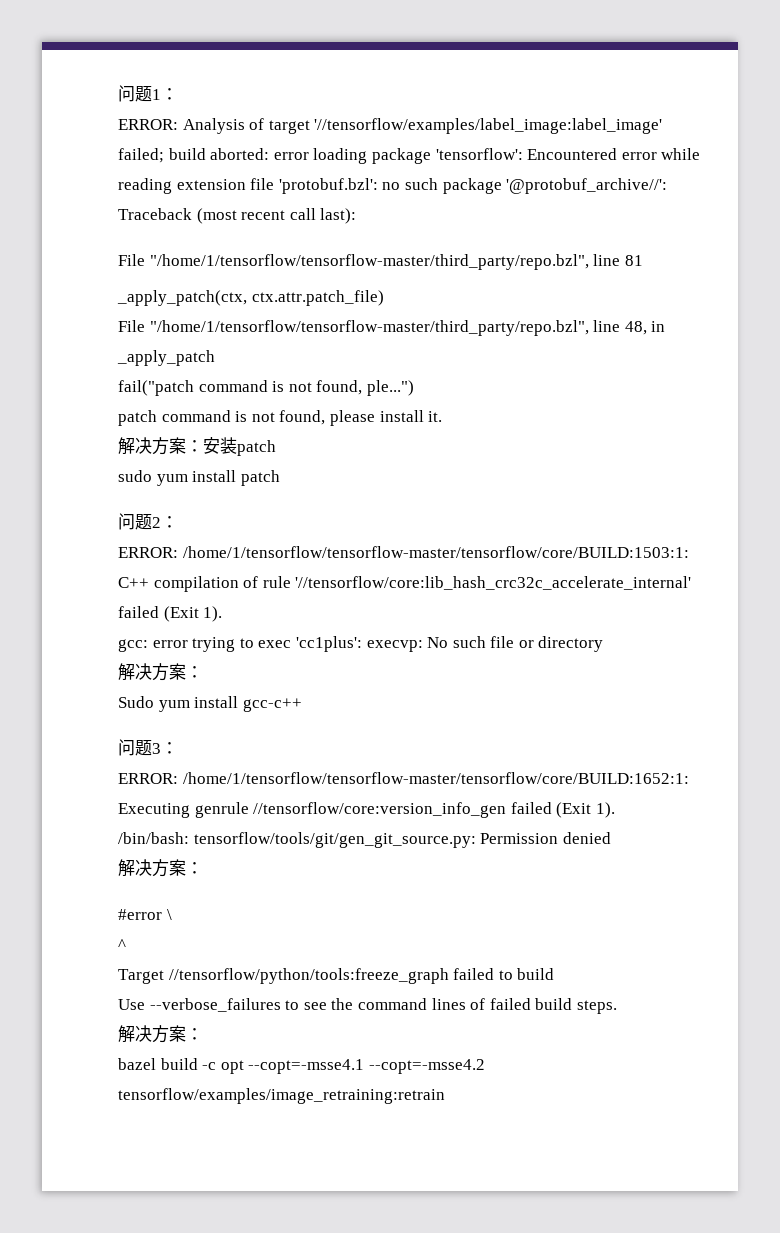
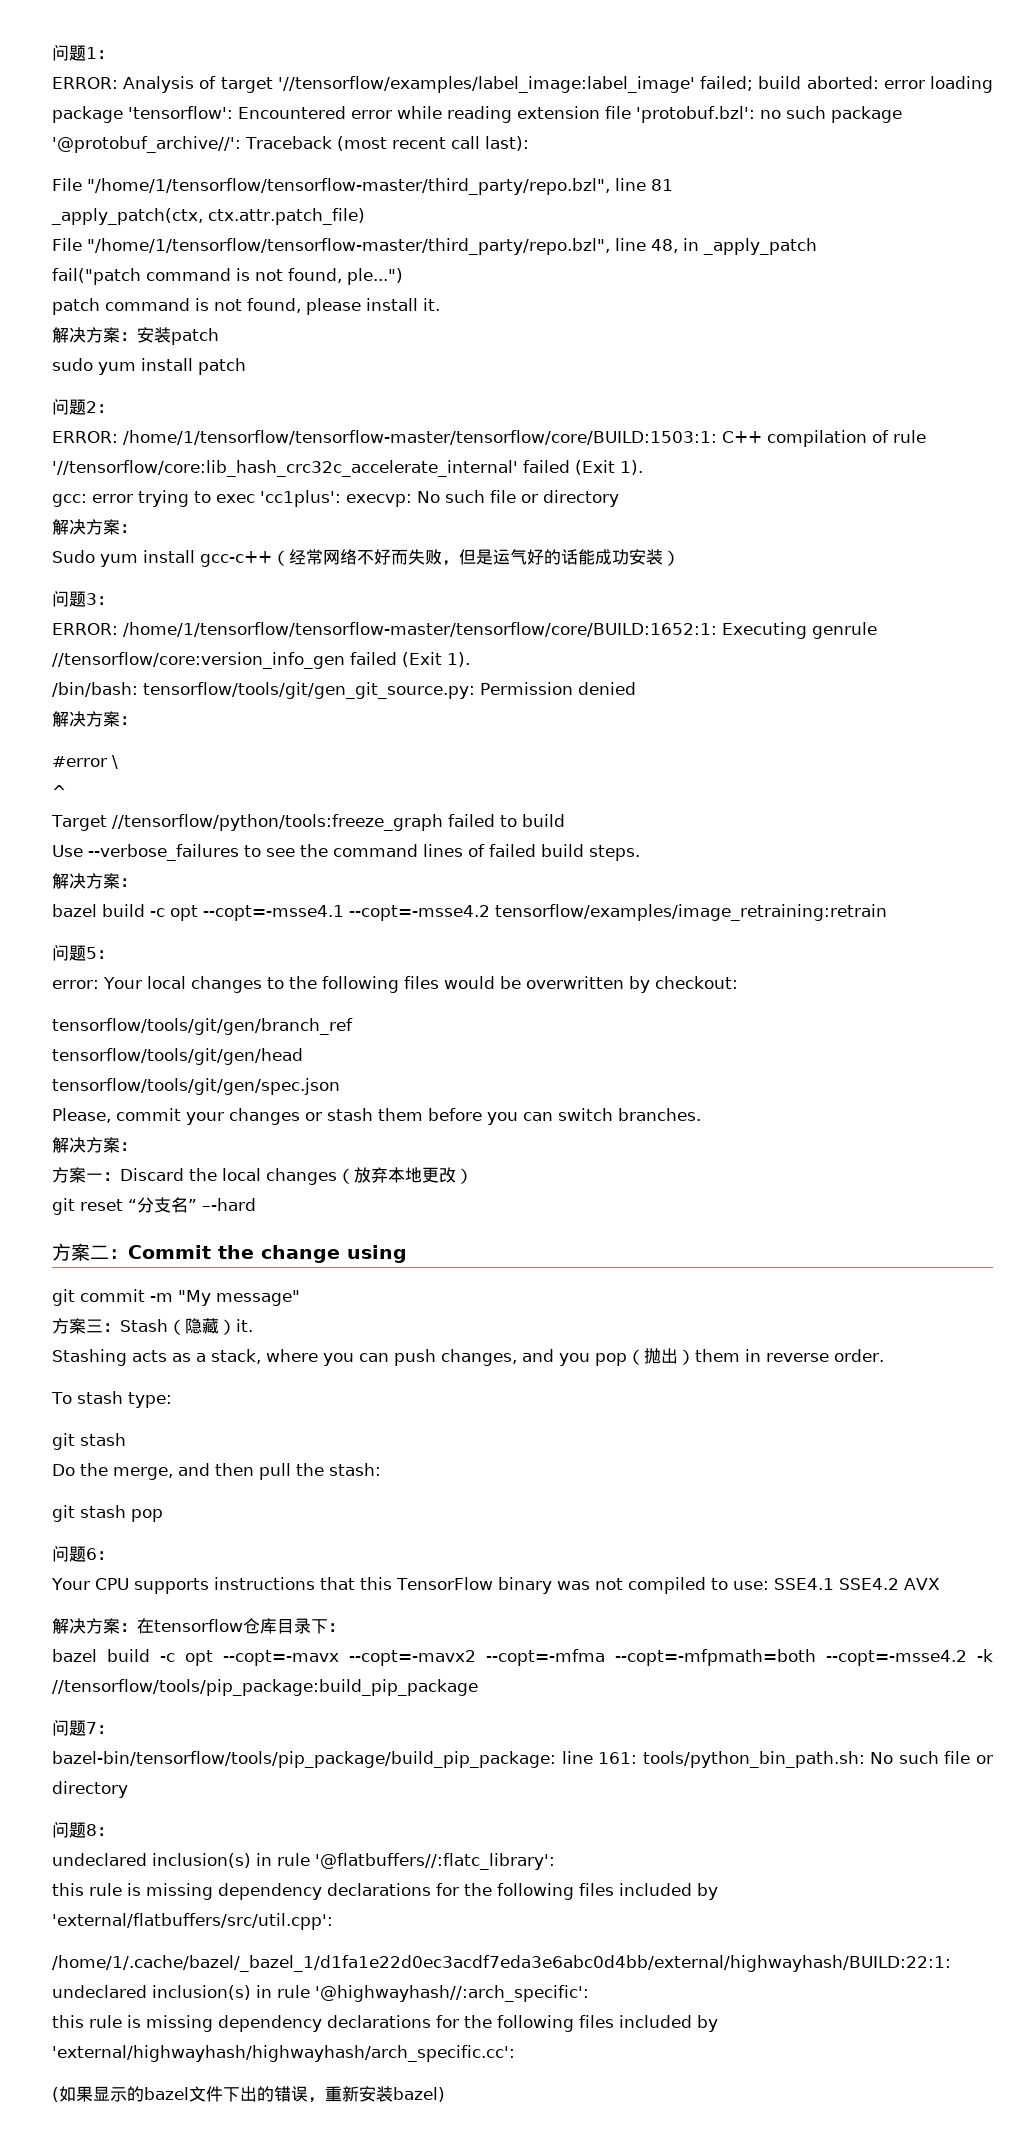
(302, 705) none -> [272,549,680,566] （经常网络不好而失败，但是运气好的话能成功安装）
(445, 1096) none -> [52,945,114,961] [52,976,738,993] [52,1018,353,1035] [52,1048,303,1065] [52,1078,340,1095] [52,1108,701,1125] [52,1137,137,1153] [52,1167,473,1185] [52,1197,256,1215] [52,1243,407,1263] [52,1289,300,1306] [52,1318,253,1335] [52,1348,884,1366] [51,1391,172,1408] [52,1433,126,1450] [52,1463,381,1480] [52,1505,163,1522] [52,1546,114,1562] [51,1577,940,1594] [52,1618,345,1634] [52,1649,993,1666] [52,1679,478,1696] [52,1720,114,1736] [52,1751,993,1768] [52,1781,128,1798] [52,1822,114,1838] [52,1853,555,1870] [52,1883,718,1900] [52,1913,333,1930] [52,1955,951,1972] [52,1985,589,2002] [52,2015,718,2032] [52,2045,515,2062] [52,2086,445,2103] // 问题5： // error: Your local changes to the following files would be overwritten by checkout: // tensorflow/tools/git/gen/branch_ref // tensorflow/tools/git/gen/head // tensorflow/tools/git/gen/spec.json // Please, commit your changes or stash them before you can switch branches. // 解决方案： // 方案一：Discard the local changes（放弃本地更改） // git reset “分支名” –-hard // 方案二：Commit the change using // git commit -m "My message" // 方案三：Stash（隐藏）it. // Stashing acts as a stack, where you can push changes, and you pop（抛出）them in reverse order. // To stash type: // git stash // Do the merge, and then pull the stash: // git stash pop // 问题6： // Your CPU supports instructions that this TensorFlow binary was not compiled to use: SSE4.1 SSE4.2 AVX // 解决方案：在tensorflow仓库目录下： // bazel build -c opt --copt=-mavx --copt=-mavx2 --copt=-mfma --copt=-mfpmath=both --copt=-msse4.2 -k //tensorflow/tools/pip_package:build_pip_package // 问题7： // bazel-bin/tensorflow/tools/pip_package/build_pip_package: line 161: tools/python_bin_path.sh: No such file or directory // 问题8： // undeclared inclusion(s) in rule '@flatbuffers//:flatc_library': // this rule is missing dependency declarations for the following files included by 'external/flatbuffers/src/util.cpp': // /home/1/.cache/bazel/_bazel_1/d1fa1e22d0ec3acdf7eda3e6abc0d4bb/external/highwayhash/BUILD:22:1: undeclared inclusion(s) in rule '@highwayhash//:arch_specific': // this rule is missing dependency declarations for the following files included by 'external/highwayhash/highwayhash/arch_specific.cc': // (如果显示的bazel文件下出的错误，重新安装bazel)

